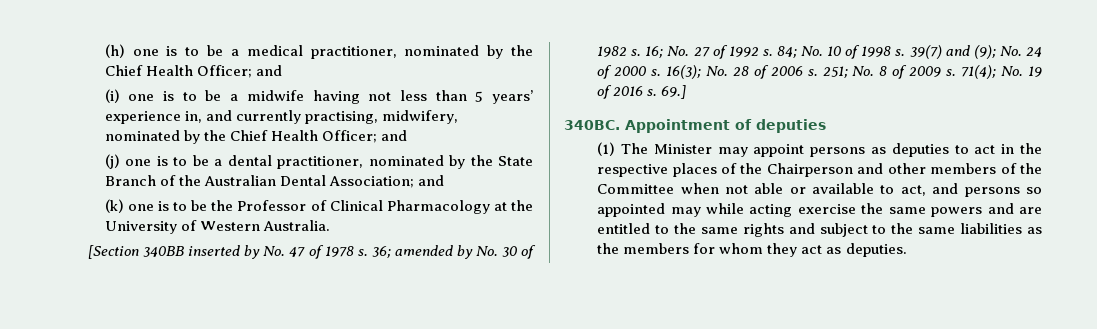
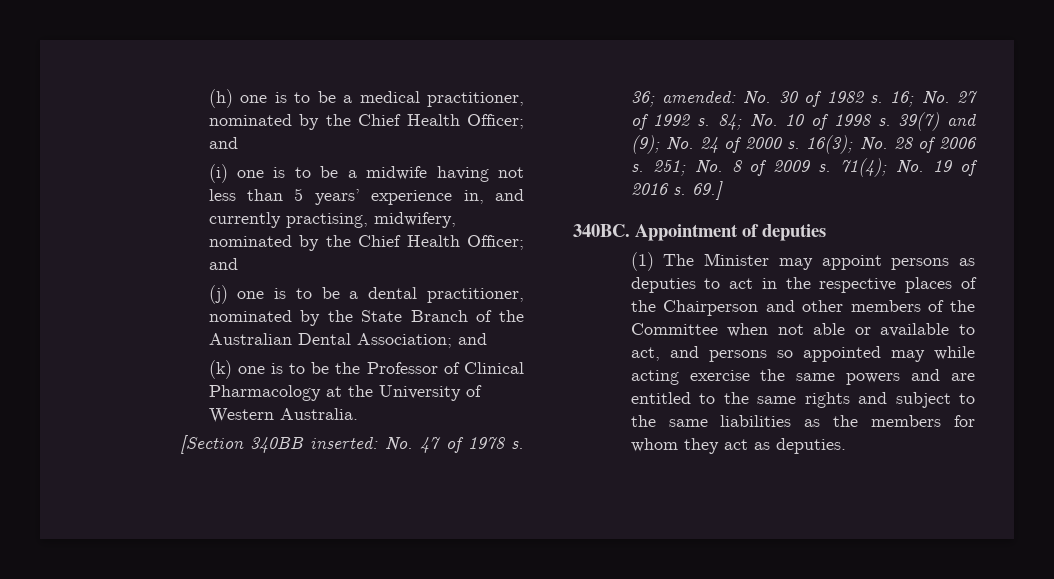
[188,245,261,259] inserted by -> [310,436,379,449] inserted:
[394,245,473,259] amended by -> [662,90,737,103] amended:

